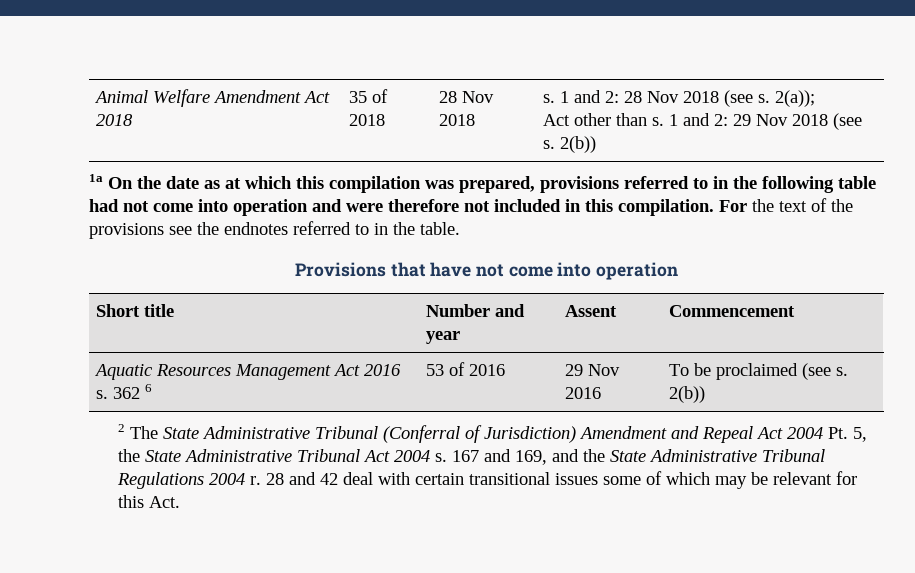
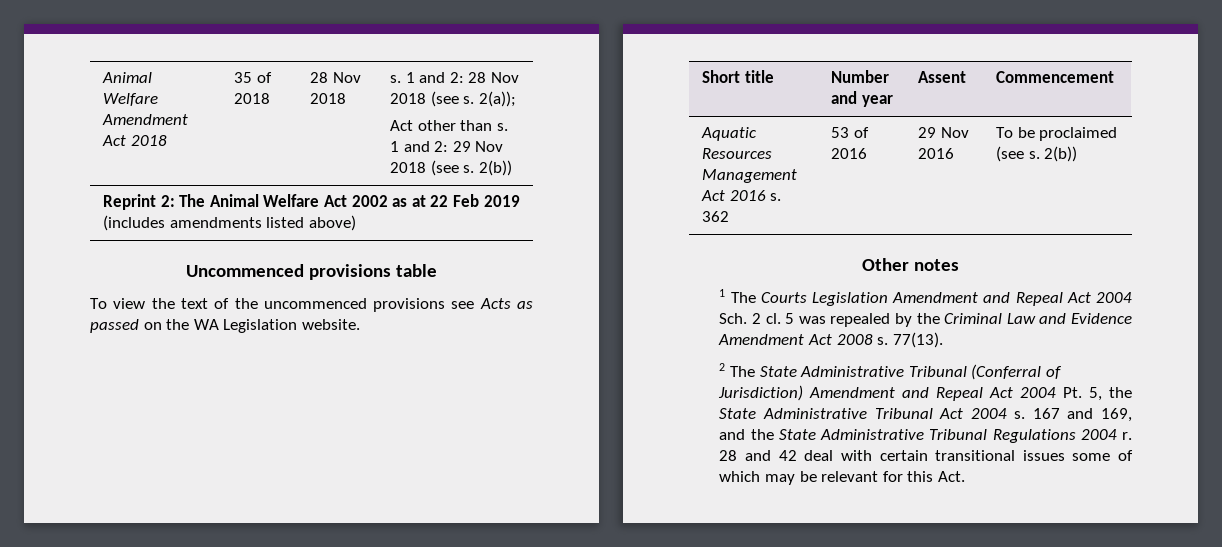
[89,174,876,193] [89,199,747,216] // 1a On the date as at which this compilation was prepared, provisions referred to in the following table had not come into operation and were therefore not included in this compilation. For -> [103,194,520,210] [103,215,356,231] [186,264,437,280] [90,298,146,309] // Reprint 2: The Animal Welfare Act 2002 as at 22 Feb 2019 (includes amendments listed above) // Uncommenced provisions table // To view
(853, 205) none -> [263,298,367,309] uncommenced
[197,221,460,235] [294,262,679,280] the endnotes referred to in the table. // Provisions that have not come into operation -> [479,298,533,309] [90,319,360,333] Acts as passed on the WA Legislation website.
[145,384,153,392] 6 -> (730, 216) none
(706, 394) none -> [862,258,959,271] [719,289,1132,306] [719,313,1132,327] [718,332,943,348] // Other notes // 1 The Courts Legislation Amendment and Repeal Act 2004 Sch. 2 cl. 5 was repealed by the Criminal Law and Evidence Amendment Act 2008 s. 77(13).

